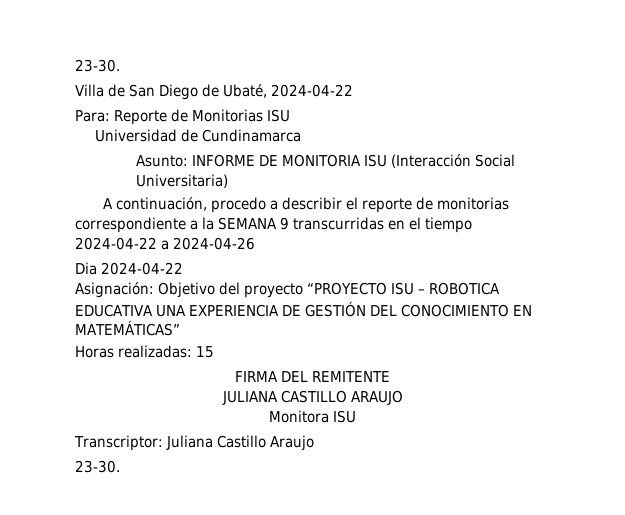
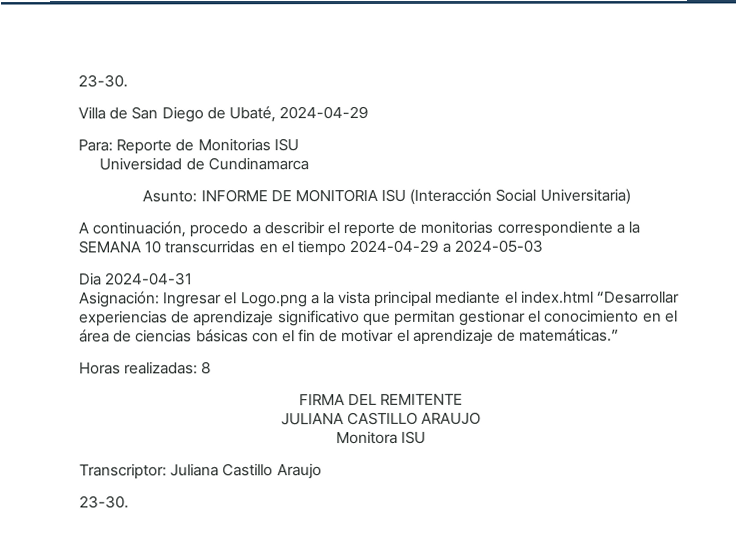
[271,84,353,97] 2024-04-22 -> [279,105,370,120] 2024-04-29
[280,217,289,230] 9 -> [144,240,162,254] 10
[75,237,255,250] 2024-04-22 a 2024-04-26 -> [349,239,544,254] 2024-04-29 a 2024-05-03
[101,262,183,275] 2024-04-22 -> [104,272,194,286] 2024-04-31
[158,282,500,298] [75,301,532,317] [75,320,180,336] Objetivo del proyecto “PROYECTO ISU – ROBOTICA EDUCATIVA UNA EXPERIENCIA DE GESTIÓN DEL CONOCIMIENTO EN MATEMÁTICAS” -> [163,290,681,308] [79,309,678,327] [79,328,620,345] Ingresar el Logo.png a la vista principal mediante el index.html “Desarrollar experiencias de aprendizaje significativo que permitan gestionar el conocimiento en el área de ciencias básicas con el fin de motivar el aprendizaje de matemáticas.”
[196,346,214,358] 15 -> [201,361,212,375] 8

